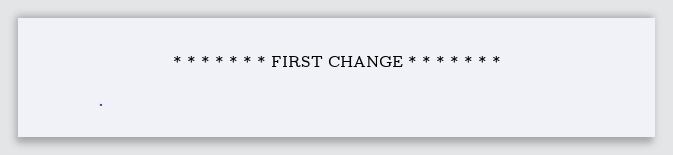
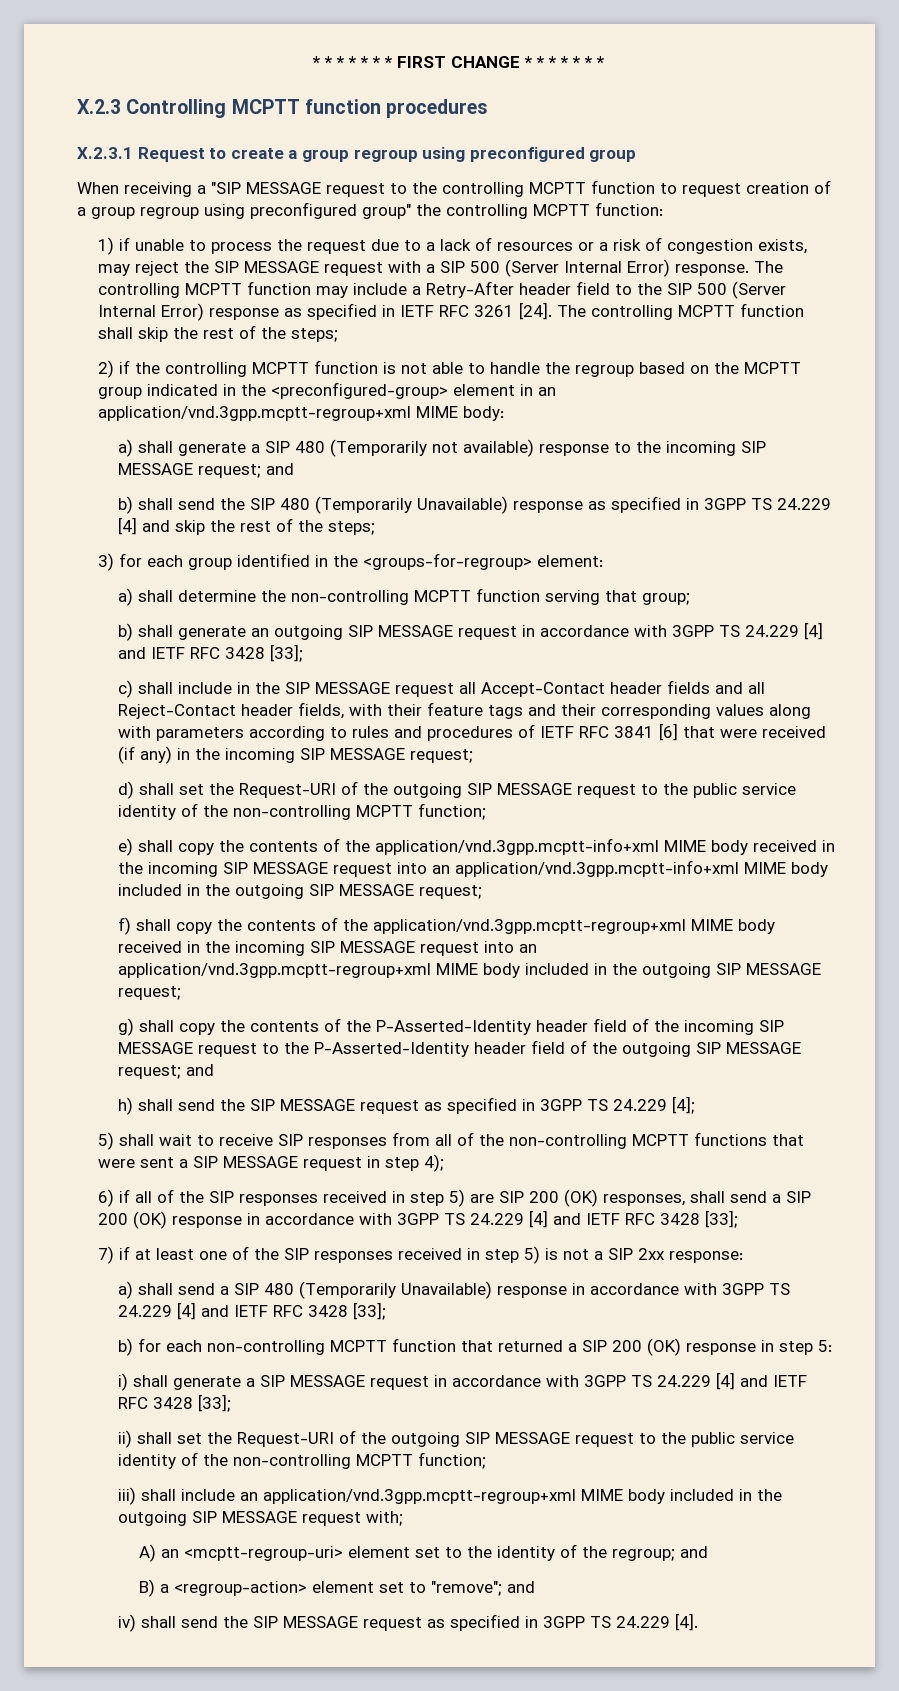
[99,103,103,106] . -> [77,99,488,118] [77,147,637,162] [77,180,831,197] [77,202,663,219] [97,237,807,255] [97,259,783,277] [97,281,786,299] [97,302,804,321] [97,325,338,342] [97,360,801,378] [97,382,556,399] [97,406,504,421] [118,439,767,457] [118,463,295,478] [118,496,832,514] [118,517,376,535] [97,553,603,571] [118,588,691,606] [118,622,824,641] [118,644,304,662] [118,680,766,698] [118,702,812,719] [118,723,827,741] [118,746,474,764] [118,781,797,799] [118,803,487,820] [118,838,836,856] [118,860,829,877] [118,884,483,899] [118,917,776,935] [118,941,538,956] [118,963,822,978] [118,986,182,1000] [118,1018,785,1036] [118,1040,802,1057] [118,1064,215,1079] [118,1096,696,1115] [97,1132,804,1150] [97,1154,444,1172] [97,1189,811,1207] [97,1210,738,1229] [97,1246,743,1264] [118,1281,791,1299] [118,1302,387,1320] [118,1338,833,1356] [118,1372,808,1391] [118,1394,232,1412] [118,1430,795,1448] [118,1452,487,1469] [118,1487,783,1505] [118,1511,404,1526] [138,1544,708,1562] [138,1579,535,1597] [118,1613,699,1632] X.2.3 Controlling MCPTT function procedures // X.2.3.1 Request to create a group regroup using preconfigured group // When receiving a "SIP MESSAGE request to the controlling MCPTT function to request creation of a group regroup using preconfigured group" the controlling MCPTT function: // 1) if unable to process the request due to a lack of resources or a risk of congestion exists, may reject the SIP MESSAGE request with a SIP 500 (Server Internal Error) response. The controlling MCPTT function may include a Retry-After header field to the SIP 500 (Server Internal Error) response as specified in IETF RFC 3261 [24]. The controlling MCPTT function shall skip the rest of the steps; // 2) if the controlling MCPTT function is not able to handle the regroup based on the MCPTT group indicated in the <preconfigured-group> element in an application/vnd.3gpp.mcptt-regroup+xml MIME body: // a) shall generate a SIP 480 (Temporarily not available) response to the incoming SIP MESSAGE request; and // b) shall send the SIP 480 (Temporarily Unavailable) response as specified in 3GPP TS 24.229 [4] and skip the rest of the steps; // 3) for each group identified in the <groups-for-regroup> element: // a) shall determine the non-controlling MCPTT function serving that group; // b) shall generate an outgoing SIP MESSAGE request in accordance with 3GPP TS 24.229 [4] and IETF RFC 3428 [33]; // c) shall include in the SIP MESSAGE request all Accept-Contact header fields and all Reject-Contact header fields, with their feature tags and their corresponding values along with parameters according to rules and procedures of IETF RFC 3841 [6] that were received (if any) in the incoming SIP MESSAGE request; // d) shall set the Request-URI of the outgoing SIP MESSAGE request to the public service identity of the non-controlling MCPTT function; // e) shall copy the contents of the application/vnd.3gpp.mcptt-info+xml MIME body received in the incoming SIP MESSAGE request into an application/vnd.3gpp.mcptt-info+xml MIME body included in the outgoing SIP MESSAGE request; // f) shall copy the contents of the application/vnd.3gpp.mcptt-regroup+xml MIME body received in the incoming SIP MESSAGE request into an application/vnd.3gpp.mcptt-regroup+xml MIME body included in the outgoing SIP MESSAGE request; // g) shall copy the contents of the P-Asserted-Identity header field of the incoming SIP MESSAGE request to the P-Asserted-Identity header field of the outgoing SIP MESSAGE request; and // h) shall send the SIP MESSAGE request as specified in 3GPP TS 24.229 [4]; // 5) shall wait to receive SIP responses from all of the non-controlling MCPTT functions that were sent a SIP MESSAGE request in step 4); // 6) if all of the SIP responses received in step 5) are SIP 200 (OK) responses, shall send a SIP 200 (OK) response in accordance with 3GPP TS 24.229 [4] and IETF RFC 3428 [33]; // 7) if at least one of the SIP responses received in step 5) is not a SIP 2xx response: // a) shall send a SIP 480 (Temporarily Unavailable) response in accordance with 3GPP TS 24.229 [4] and IETF RFC 3428 [33]; // b) for each non-controlling MCPTT function that returned a SIP 200 (OK) response in step 5: // i) shall generate a SIP MESSAGE request in accordance with 3GPP TS 24.229 [4] and IETF RFC 3428 [33]; // ii) shall set the Request-URI of the outgoing SIP MESSAGE request to the public service identity of the non-controlling MCPTT function; // iii) shall include an application/vnd.3gpp.mcptt-regroup+xml MIME body included in the outgoing SIP MESSAGE request with; // A) an <mcptt-regroup-uri> element set to the identity of the regroup; and // B) a <regroup-action> element set to "remove"; and // iv) shall send the SIP MESSAGE request as specified in 3GPP TS 24.229 [4].

